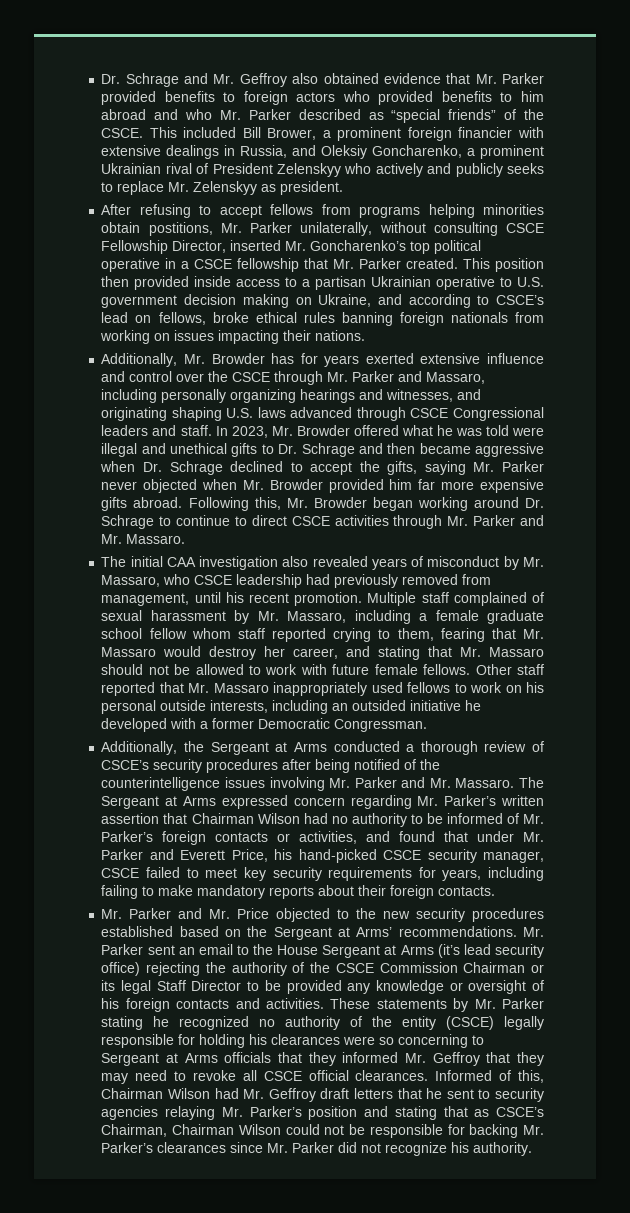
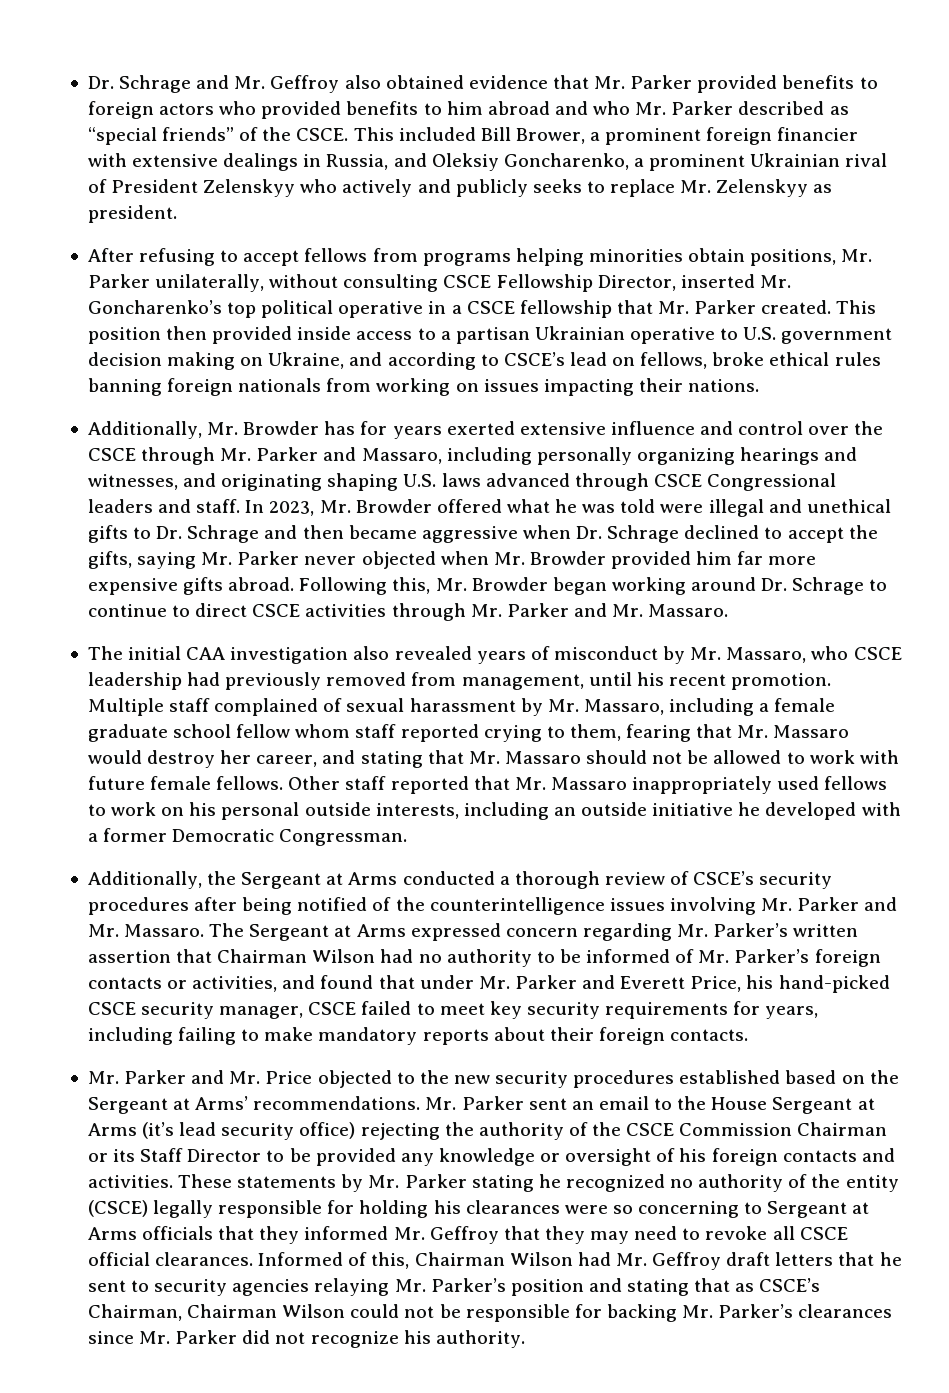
[148,222,213,236] postitions, -> [750,249,837,266] positions,
[352,700,407,711] outsided -> [581,802,648,816] outside
[121,980,152,994] legal -> (136, 1155) none

